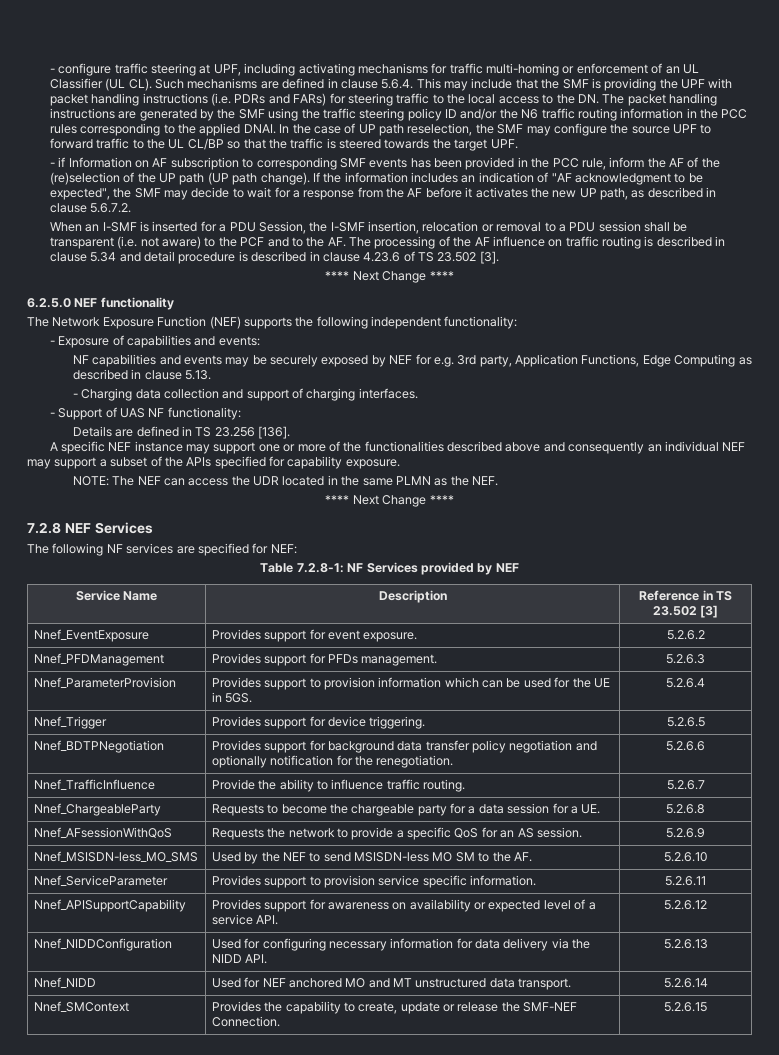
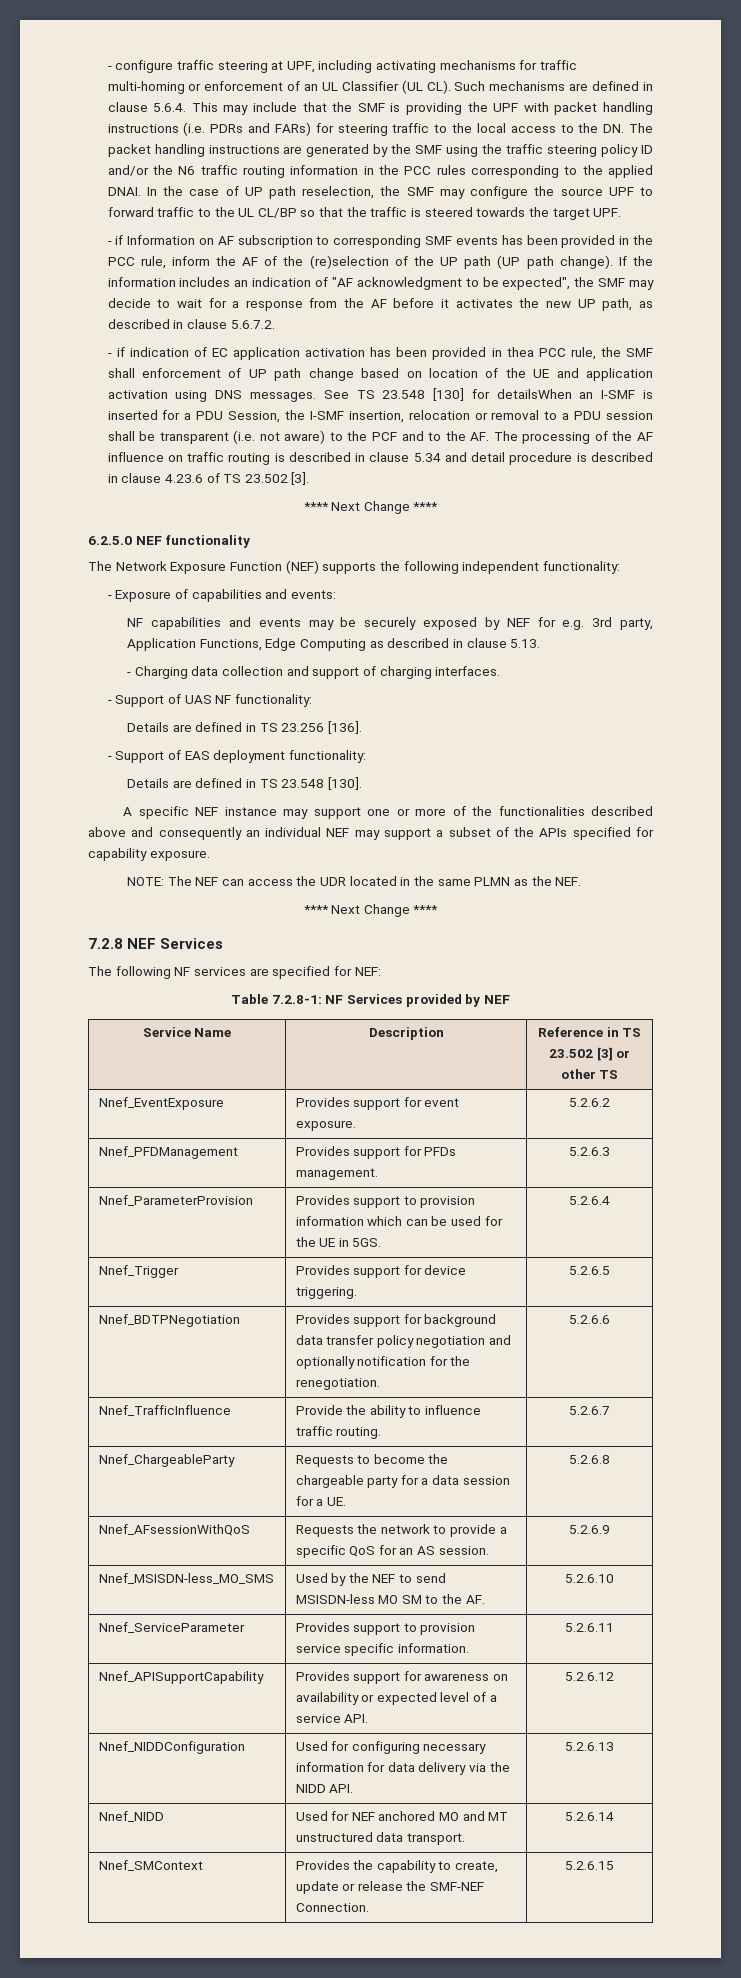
[49,222,82,232] When -> [107,347,653,360] [107,368,653,381] [107,388,572,402] - if indication of EC application activation has been provided in thea PCC rule, the SMF shall enforcement of UP path change based on location of the UE and application activation using DNS messages. See TS 23.548 [130] for detailsWhen
(291, 432) none -> [107,750,366,763] [127,777,363,790] // - Support of EAS deployment functionality: // Details are defined in TS 23.548 [130].
(719, 611) none -> [616,1050,631,1058] [560,1069,619,1079] or other TS

